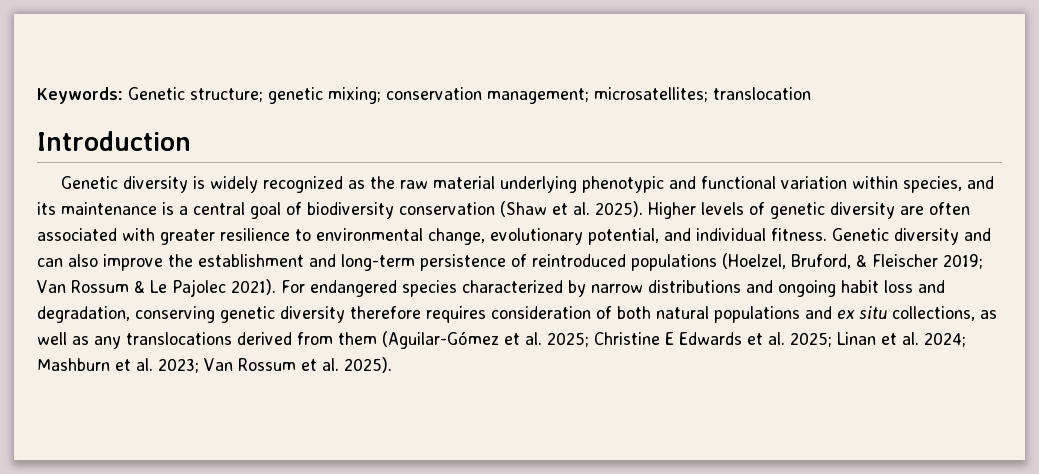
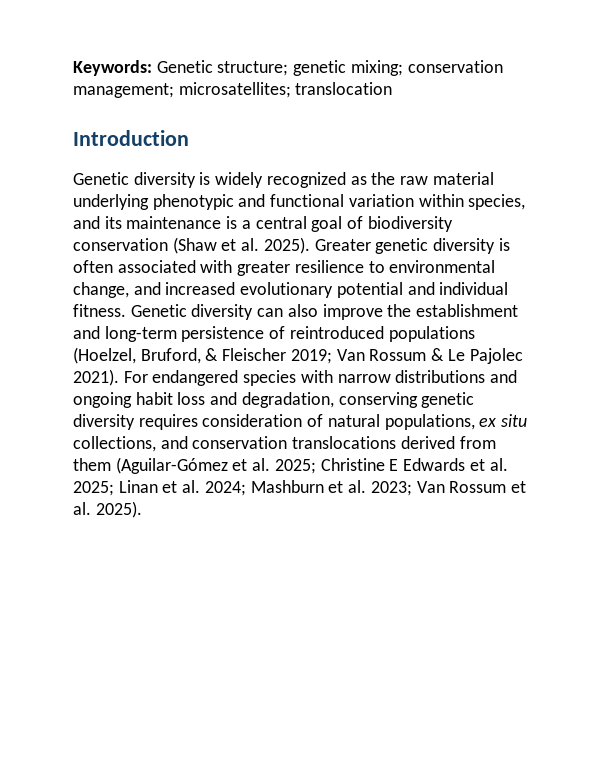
[648,202,924,219] Higher levels of genetic diversity are -> [314,238,510,254] Greater genetic diversity is
[490,228,659,245] evolutionary potential, -> [133,282,403,298] and increased evolutionary potential
[964,228,991,241] and -> (254, 312) none
[461,280,586,297] characterized by -> [300,370,333,383] with
[350,306,421,319] therefore -> (135, 422) none
[617,306,997,323] [37,332,121,349] both natural populations and ex situ collections, as well as any -> [327,414,528,430] [73,436,288,452] natural populations, ex situ collections, and conservation

